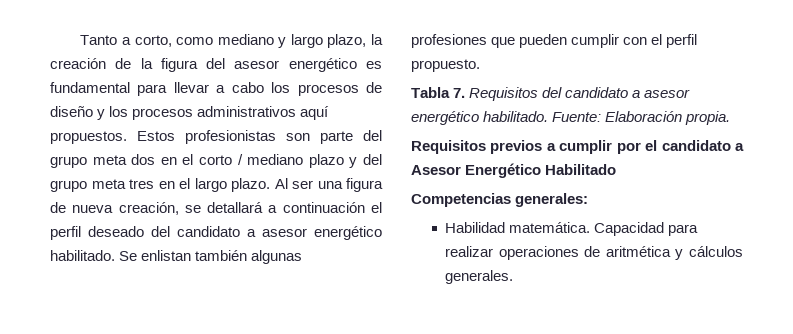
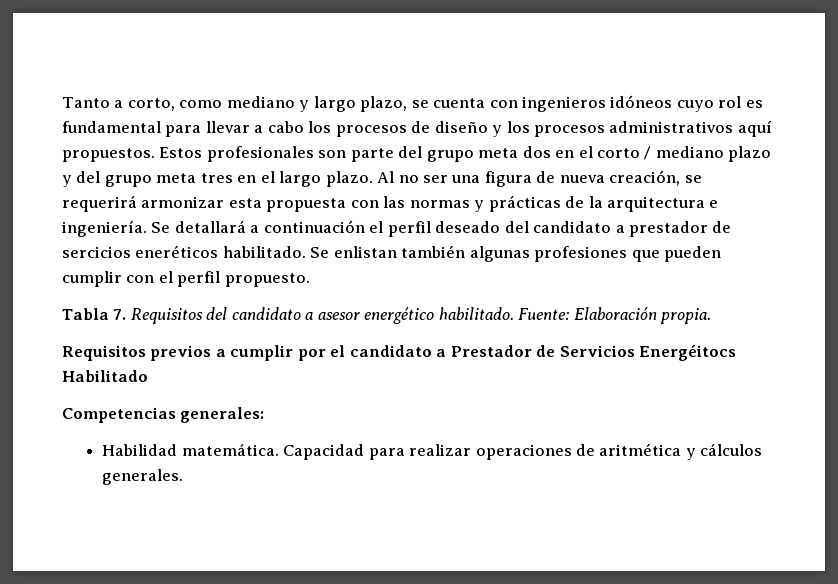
[371,34,383,45] [50,58,357,72] la creación de la figura del asesor energético -> [411,95,742,112] se cuenta con ingenieros idóneos cuyo rol
[185,130,276,144] profesionistas -> [206,146,314,162] profesionales
(288, 183) none -> [398,175,419,183] no
(201, 209) none -> [62,195,719,212] [62,220,171,237] requerirá armonizar esta propuesta con las normas y prácticas de la arquitectura e ingeniería. Se
[262,226,382,240] asesor energético -> [629,221,732,237] [62,245,219,258] prestador de sercicios eneréticos
[411,163,542,178] Asesor Energético -> [450,344,737,361] Prestador de Servicios Energéitocs

